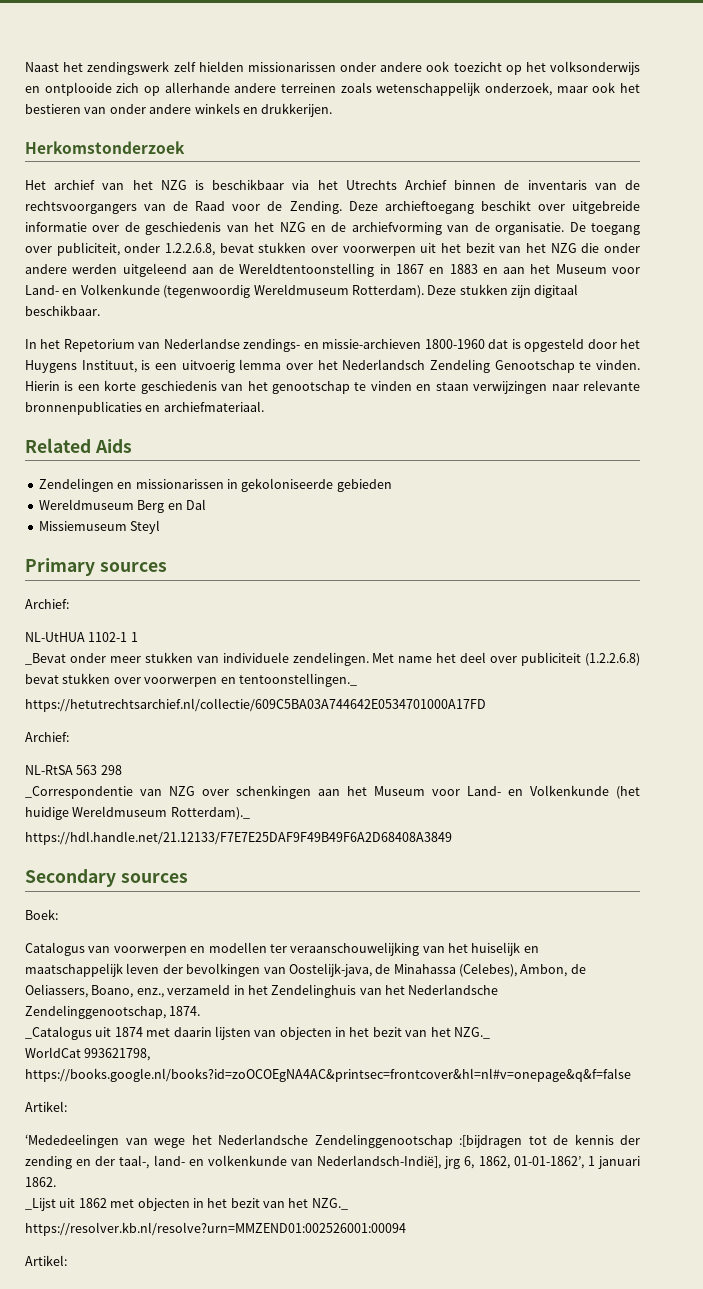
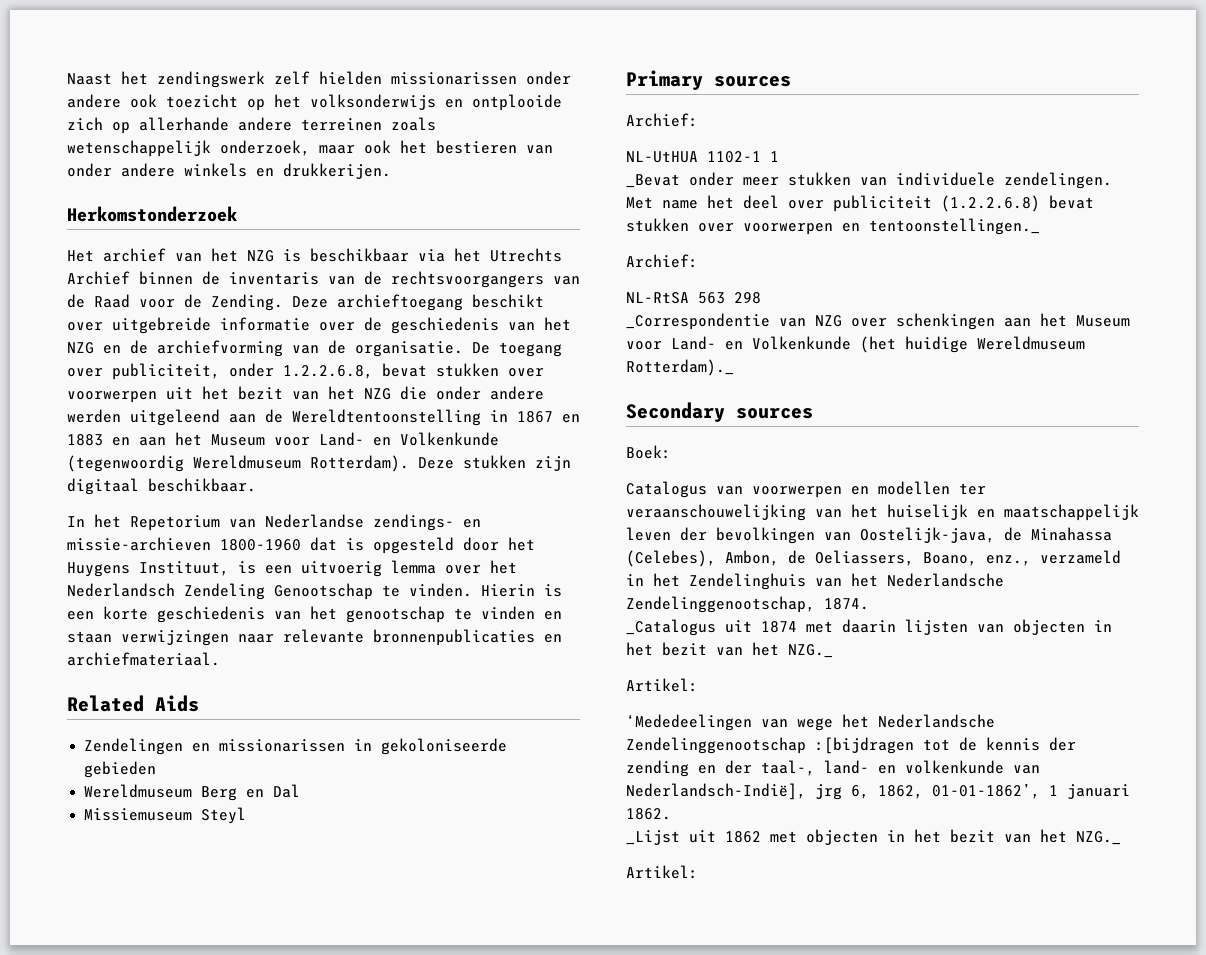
[25,698,486,712] // https://hetutrechtsarchief.nl/collectie/609C5BA03A744642E0534701000A17FD -> (1040, 226) none
[25,831,452,845] // https://hdl.handle.net/21.12133/F7E7E25DAF9F49B49F6A2D68408A3849 -> (734, 367) none
[25,1047,151,1061] [25,1068,631,1082] // WorldCat 993621798, https://books.google.nl/books?id=zoOCOEgNA4AC&printsec=frontcover&hl=nl#v=onepage&q&f=false -> (833, 651) none
[25,1222,406,1236] // https://resolver.kb.nl/resolve?urn=MMZEND01:002526001:00094 -> (1121, 838) none

